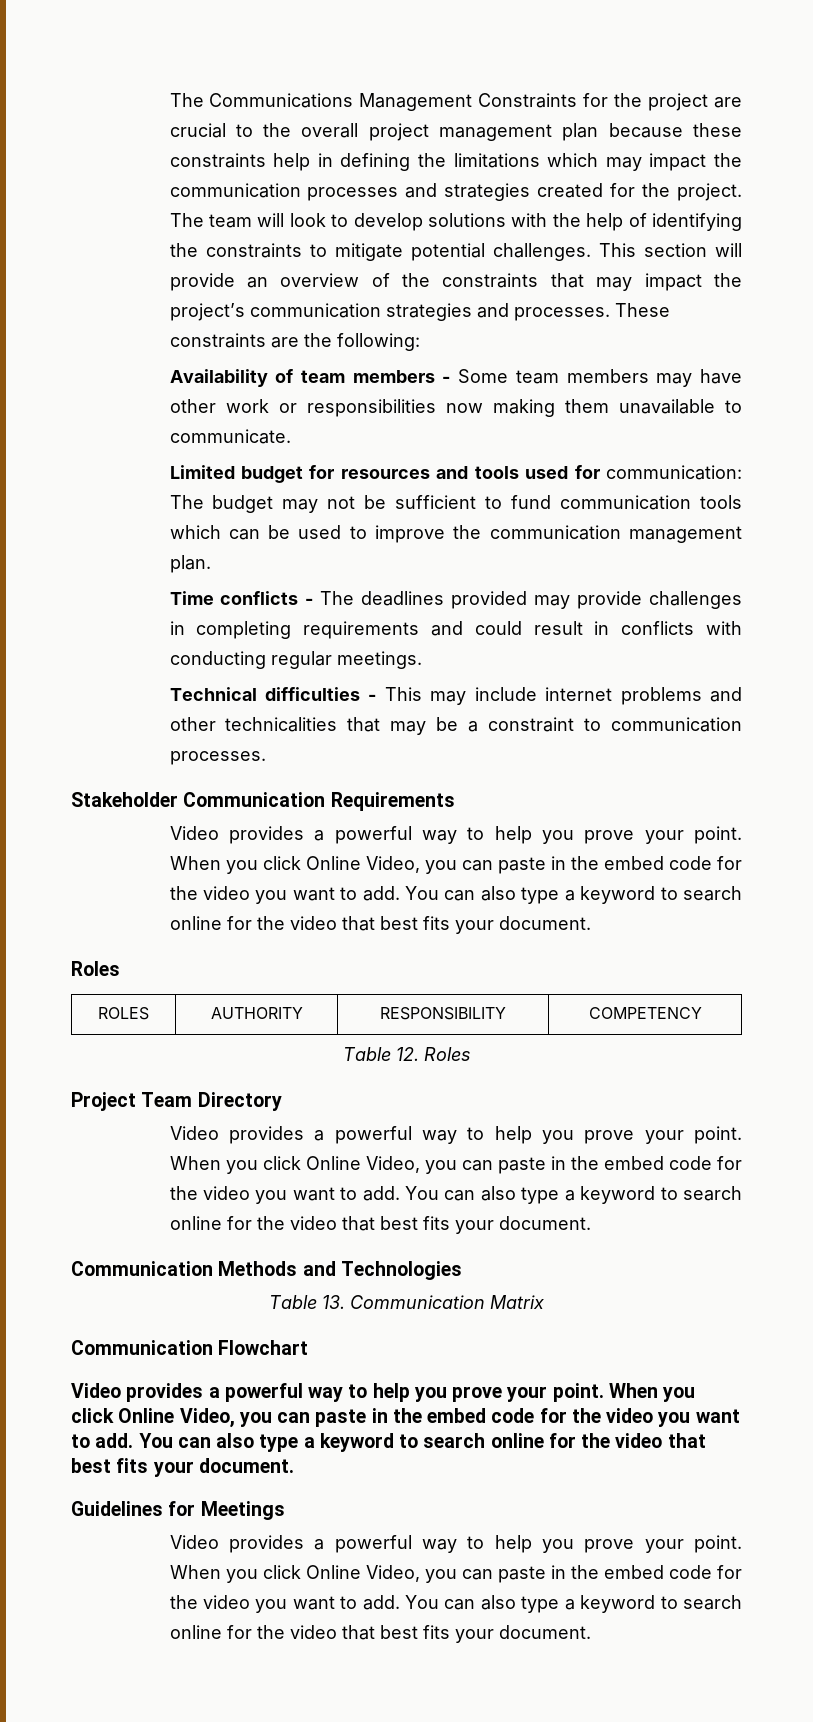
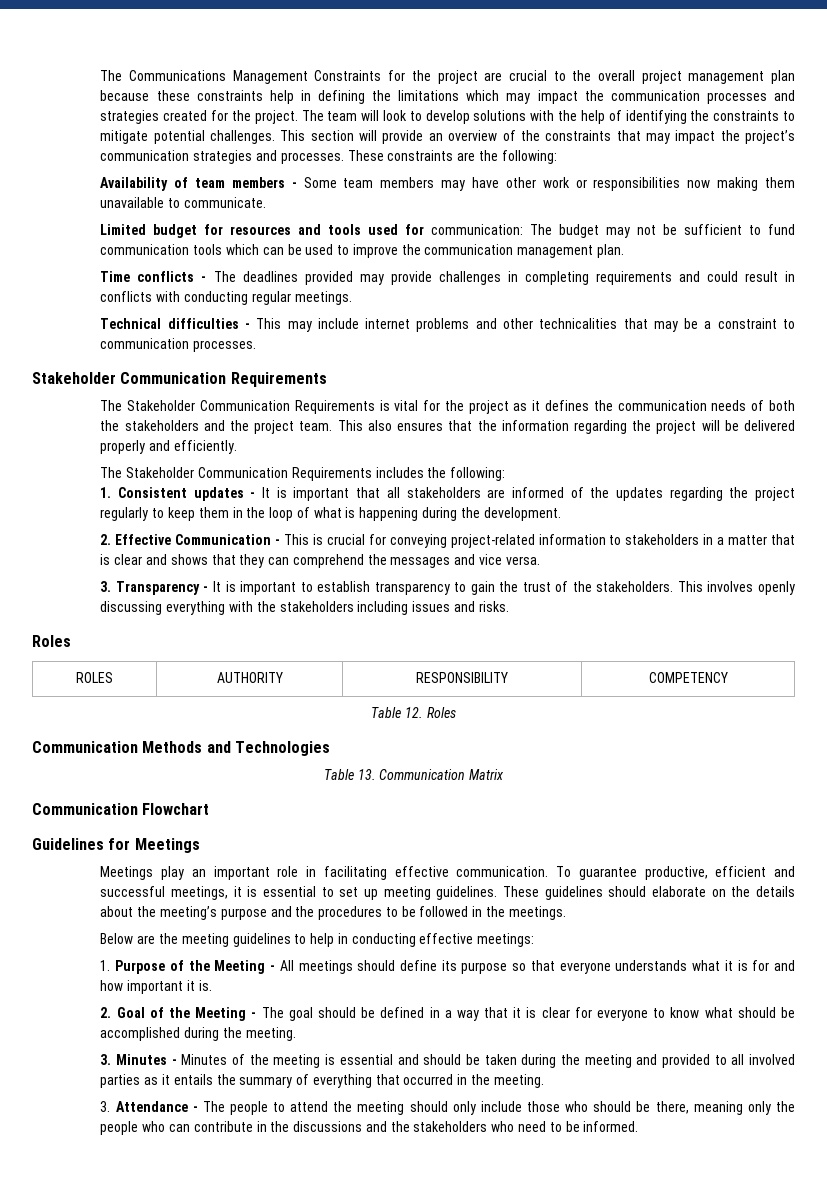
[169,826,742,844] [169,856,742,874] [169,886,742,904] [169,916,591,934] Video provides a powerful way to help you prove your point. When you click Online Video, you can paste in the embed code for the video you want to add. You can also type a keyword to search online for the video that best fits your document. -> [100,400,796,414] [100,420,795,434] [100,440,237,454] [100,467,506,481] [100,487,795,501] [100,507,561,521] [100,534,796,548] [100,554,540,568] [100,581,795,595] [100,601,509,615] The Stakeholder Communication Requirements is vital for the project as it defines the communication needs of both the stakeholders and the project team. This also ensures that the information regarding the project will be delivered properly and efficiently. // The Stakeholder Communication Requirements includes the following: // 1. Consistent updates - It is important that all stakeholders are informed of the updates regarding the project regularly to keep them in the loop of what is happening during the development. // 2. Effective Communication - This is crucial for conveying project-related information to stakeholders in a matter that is clear and shows that they can comprehend the messages and vice versa. // 3. Transparency - It is important to establish transparency to gain the trust of the stakeholders. This involves openly discussing everything with the stakeholders including issues and risks.
[71,1092,282,1111] [169,1126,742,1144] [169,1156,742,1174] [169,1186,742,1204] [169,1216,591,1234] // Project Team Directory // Video provides a powerful way to help you prove your point. When you click Online Video, you can paste in the embed code for the video you want to add. You can also type a keyword to search online for the video that best fits your document. -> (456, 712) none
[71,1383,696,1402] [71,1408,740,1428] [71,1433,706,1452] [71,1458,294,1477] [71,1501,285,1520] [169,1535,742,1553] [169,1565,742,1583] [169,1595,742,1613] [169,1625,591,1643] Video provides a powerful way to help you prove your point. When you click Online Video, you can paste in the embed code for the video you want to add. You can also type a keyword to search online for the video that best fits your document. // Guidelines for Meetings // Video provides a powerful way to help you prove your point. When you click Online Video, you can paste in the embed code for the video you want to add. You can also type a keyword to search online for the video that best fits your document. -> [32,838,200,853] [100,866,796,880] [100,886,796,900] [100,906,566,920] [100,933,535,947] [100,960,796,974] [100,980,212,994] [100,1007,795,1021] [100,1027,296,1041] [100,1054,795,1068] [100,1074,544,1088] [100,1101,796,1115] [100,1121,639,1135] Guidelines for Meetings // Meetings play an important role in facilitating effective communication. To guarantee productive, efficient and successful meetings, it is essential to set up meeting guidelines. These guidelines should elaborate on the details about the meeting’s purpose and the procedures to be followed in the meetings. // Below are the meeting guidelines to help in conducting effective meetings: // 1. Purpose of the Meeting - All meetings should define its purpose so that everyone understands what it is for and how important it is. // 2. Goal of the Meeting - The goal should be defined in a way that it is clear for everyone to know what should be accomplished during the meeting. // 3. Minutes - Minutes of the meeting is essential and should be taken during the meeting and provided to all involved parties as it entails the summary of everything that occurred in the meeting. // 3. Attendance - The people to attend the meeting should only include those who should be there, meaning only the people who can contribute in the discussions and the stakeholders who need to be informed.

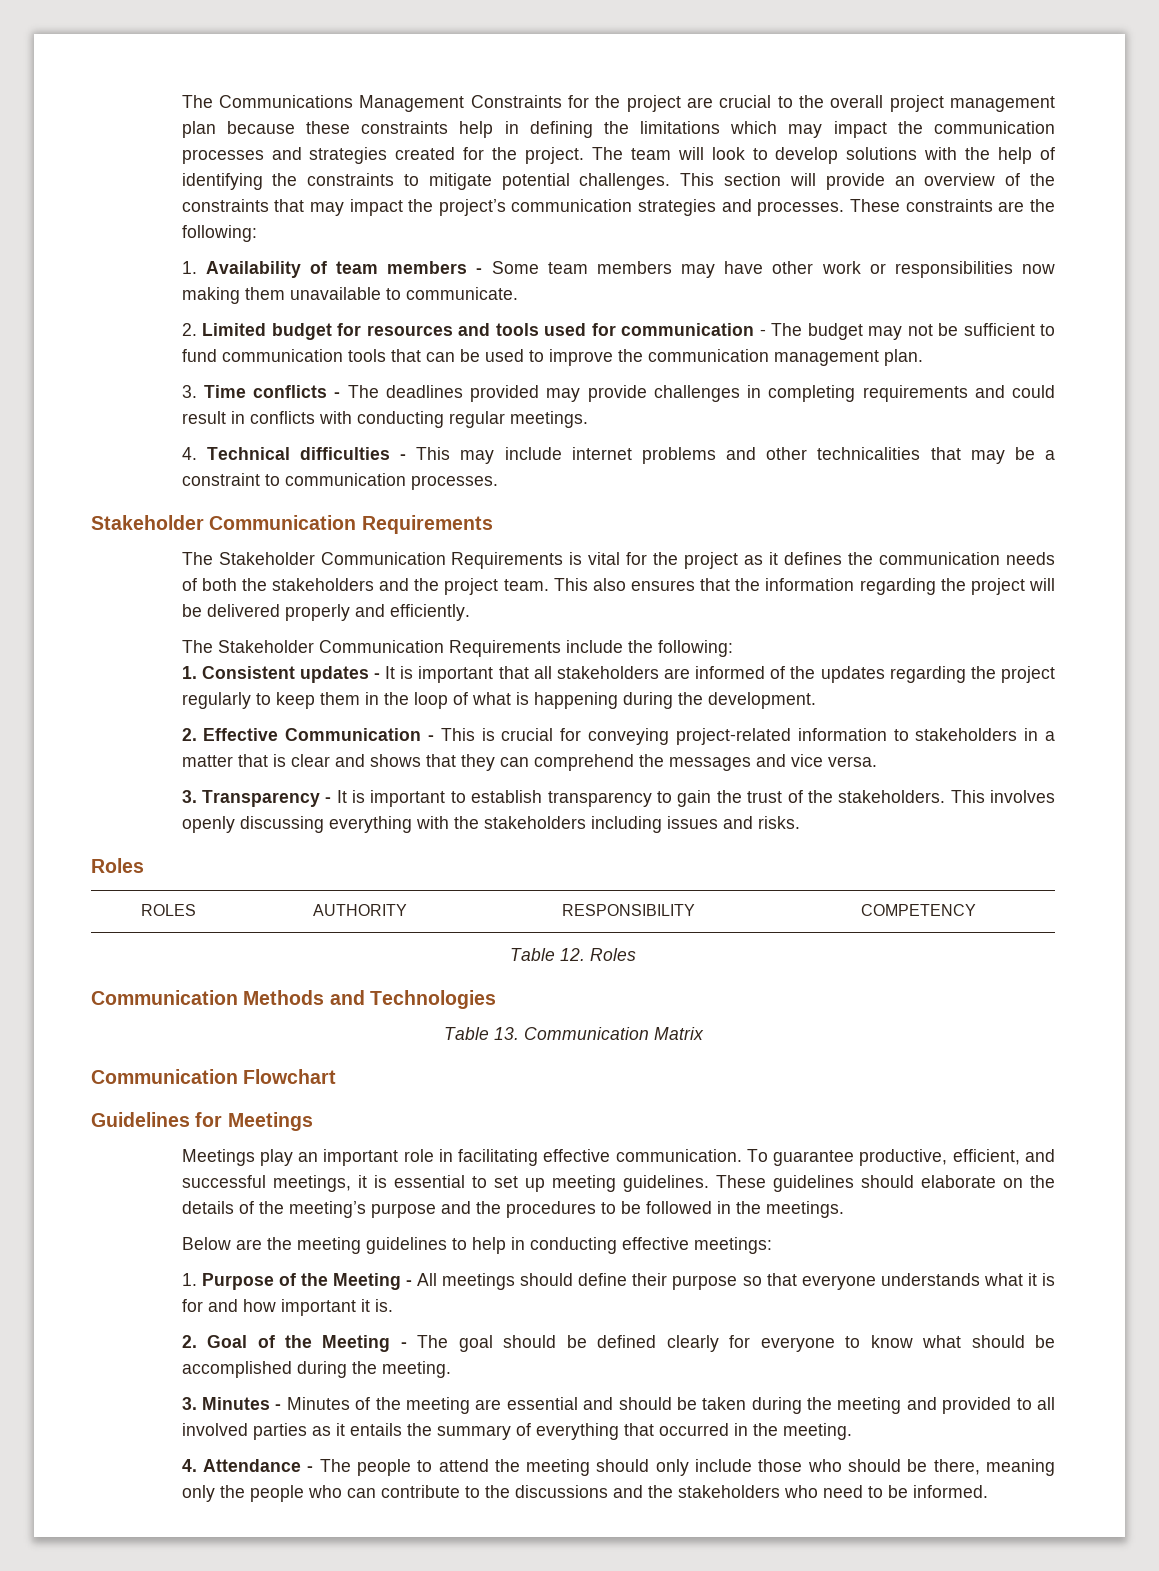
(557, 157) none -> [181,261,197,274] 1.
(266, 202) none -> [181,323,197,336] 2.
[431,224,524,235] communication: -> [621,323,766,336] communication -
[225,244,259,255] which -> [390,349,421,362] that
(624, 251) none -> [181,385,197,398] 3.
(352, 298) none -> [181,447,197,460] 4.
[375,467,424,478] includes -> [565,640,623,653] include
[715,866,767,877] efficient -> [952,1149,1020,1165] efficient,
[100,906,134,917] about -> [238,1201,254,1214] of
[441,960,457,971] its -> [632,1273,668,1286] their
[429,1007,570,1021] in a way that it is clear -> [666,1335,719,1352] clearly
[325,1054,336,1065] is -> [475,1399,502,1410] are
[100,1101,111,1112] 3. -> [181,1459,197,1472] 4.
[256,1121,267,1132] in -> [464,1486,480,1498] to

